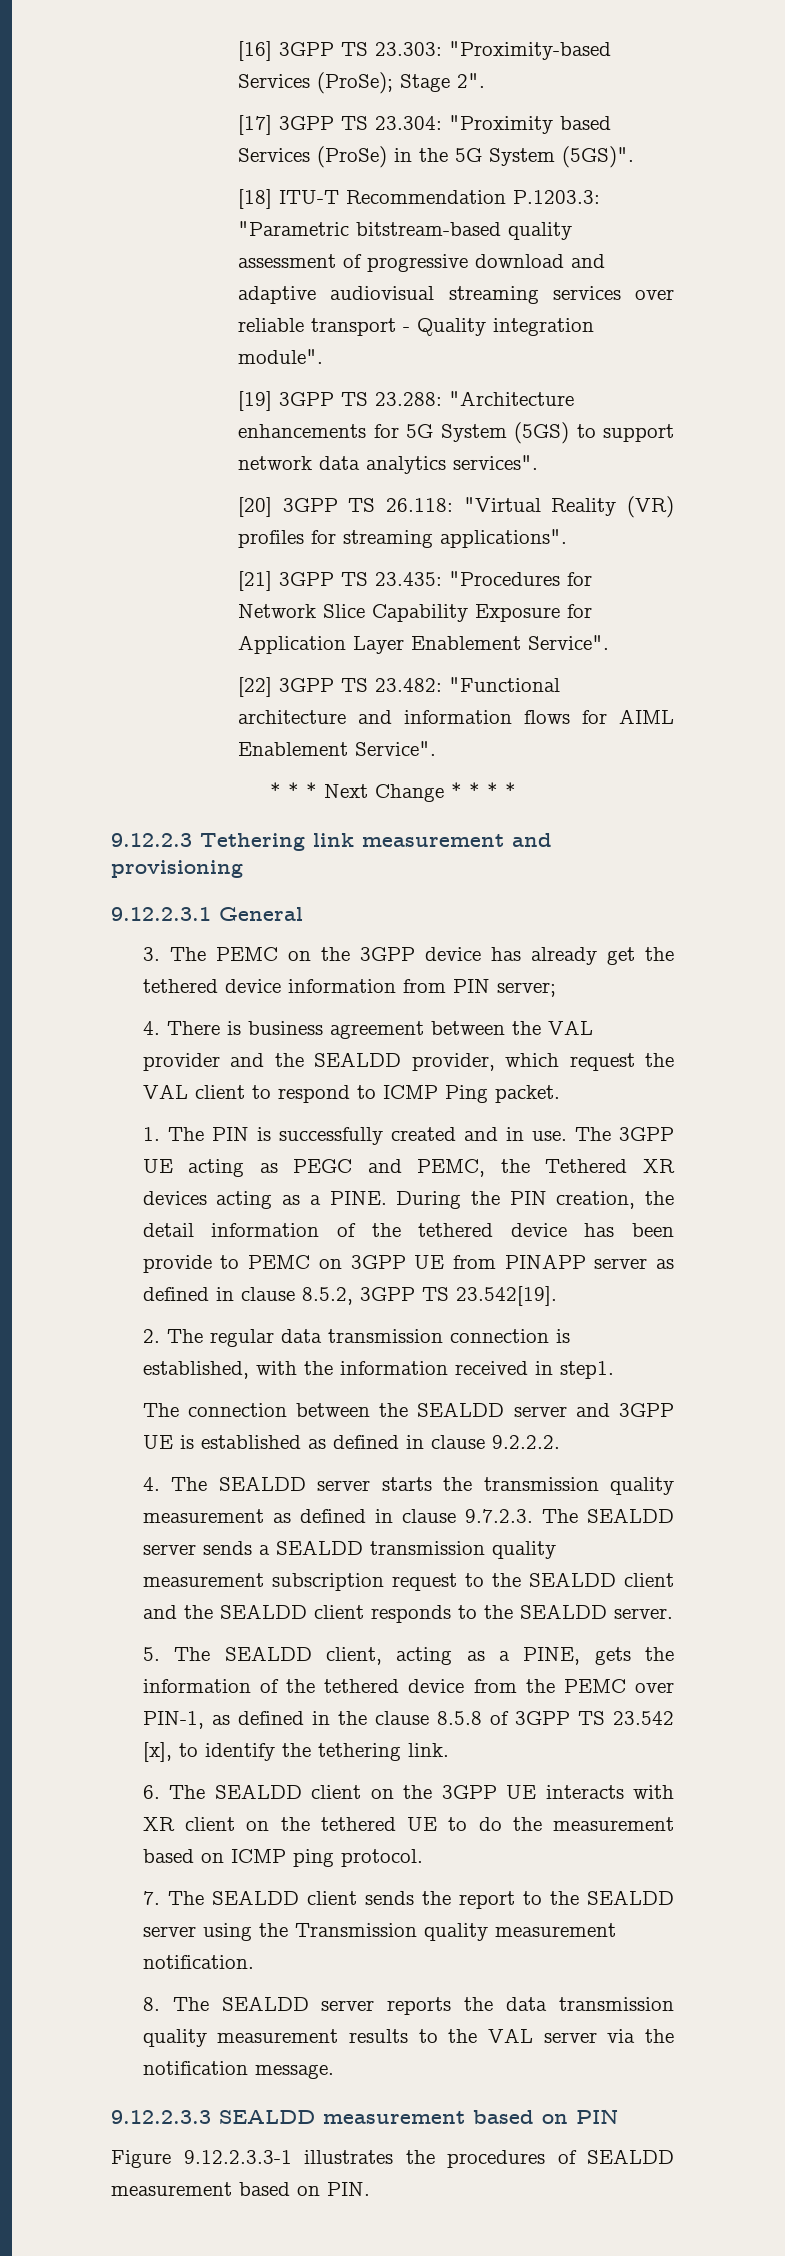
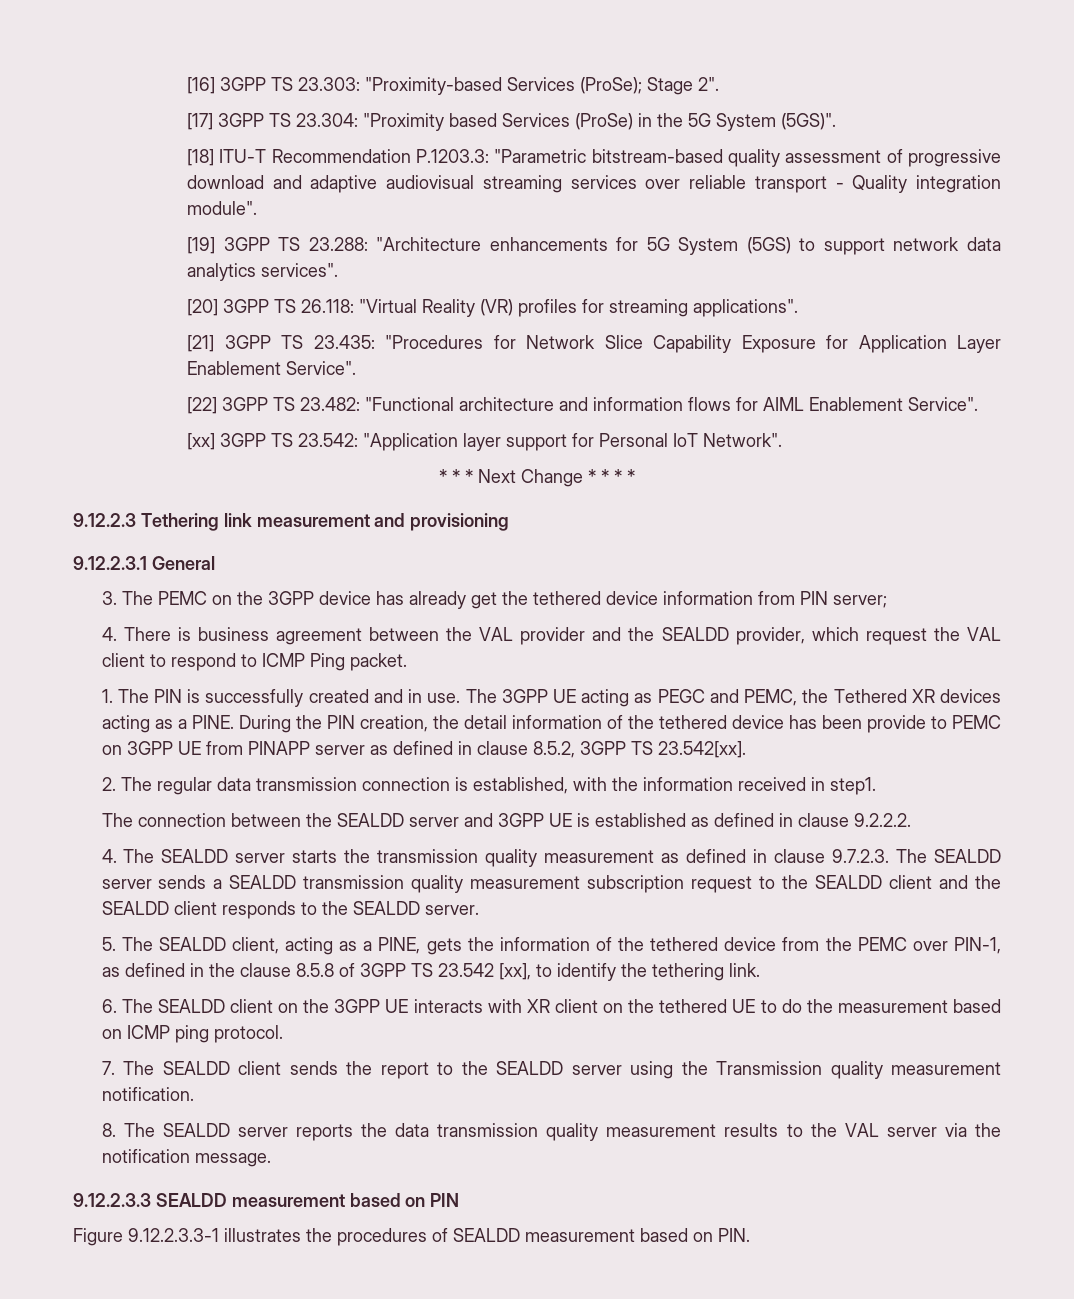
(437, 748) none -> [187,433,783,451] // [xx] 3GPP TS 23.542: "Application layer support for Personal IoT Network".
[455,1286,557,1306] 23.542[19]. -> [657,741,746,758] 23.542[xx].
[142,1742,172,1762] [x], -> [498,963,531,980] [xx],

